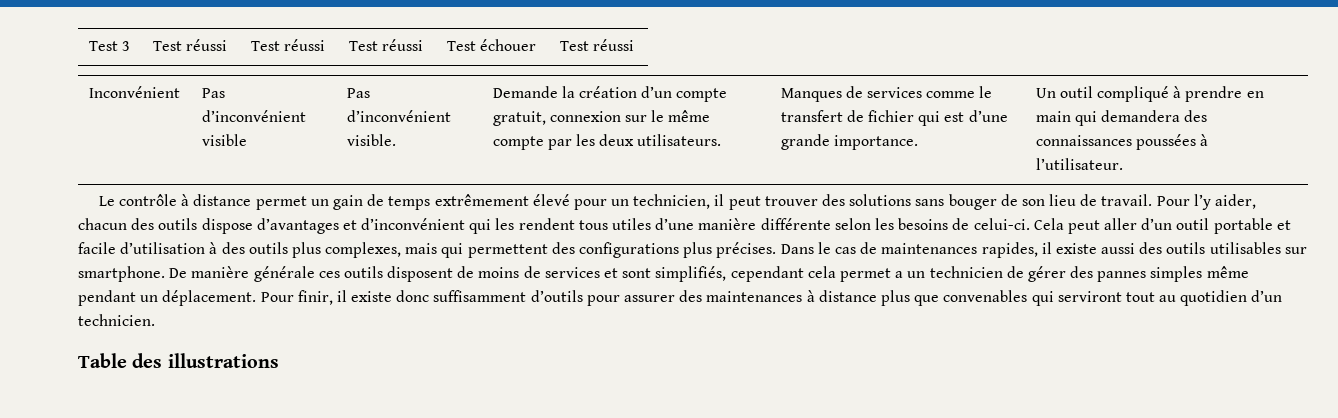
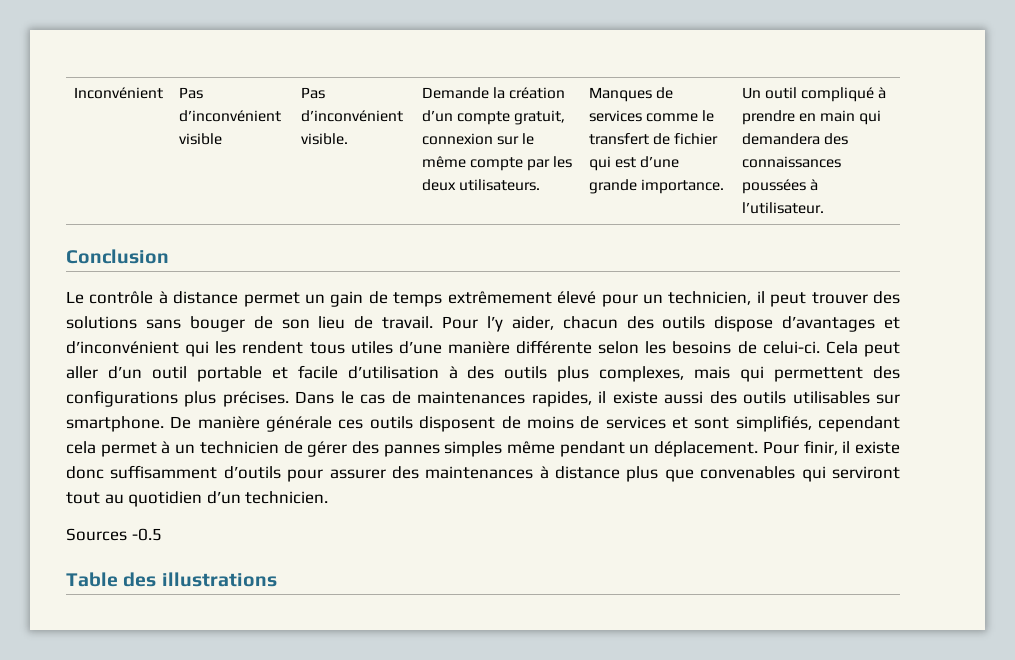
[88,41,130,51] [152,39,227,51] [250,39,325,51] [348,39,423,51] [446,39,536,51] [559,39,634,51] Test 3 | Test réussi | Test réussi | Test réussi | Test échouer | Test réussi // -> (73, 93) none
(1123, 164) none -> [66,249,169,264] // Conclusion
[895,271,904,278] a -> [161,441,171,454] à
(155, 320) none -> [66,528,162,541] // Sources -0.5

